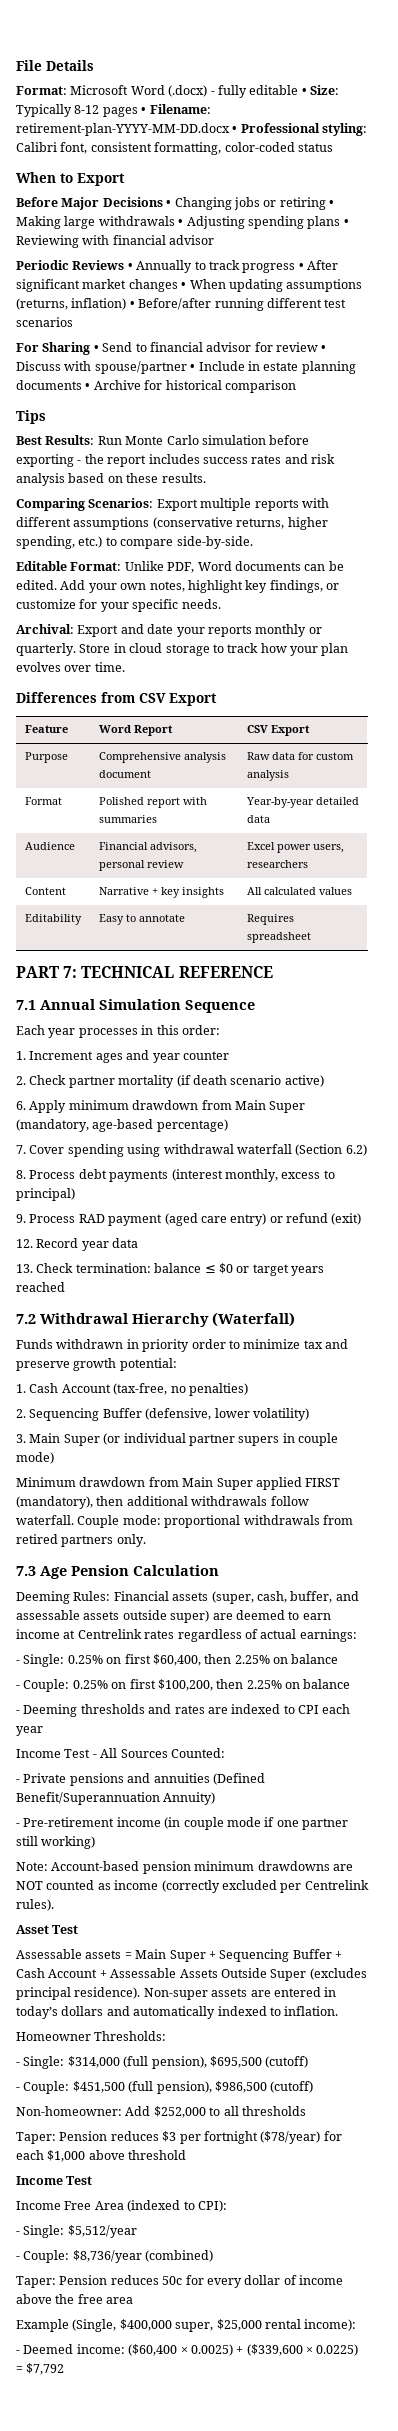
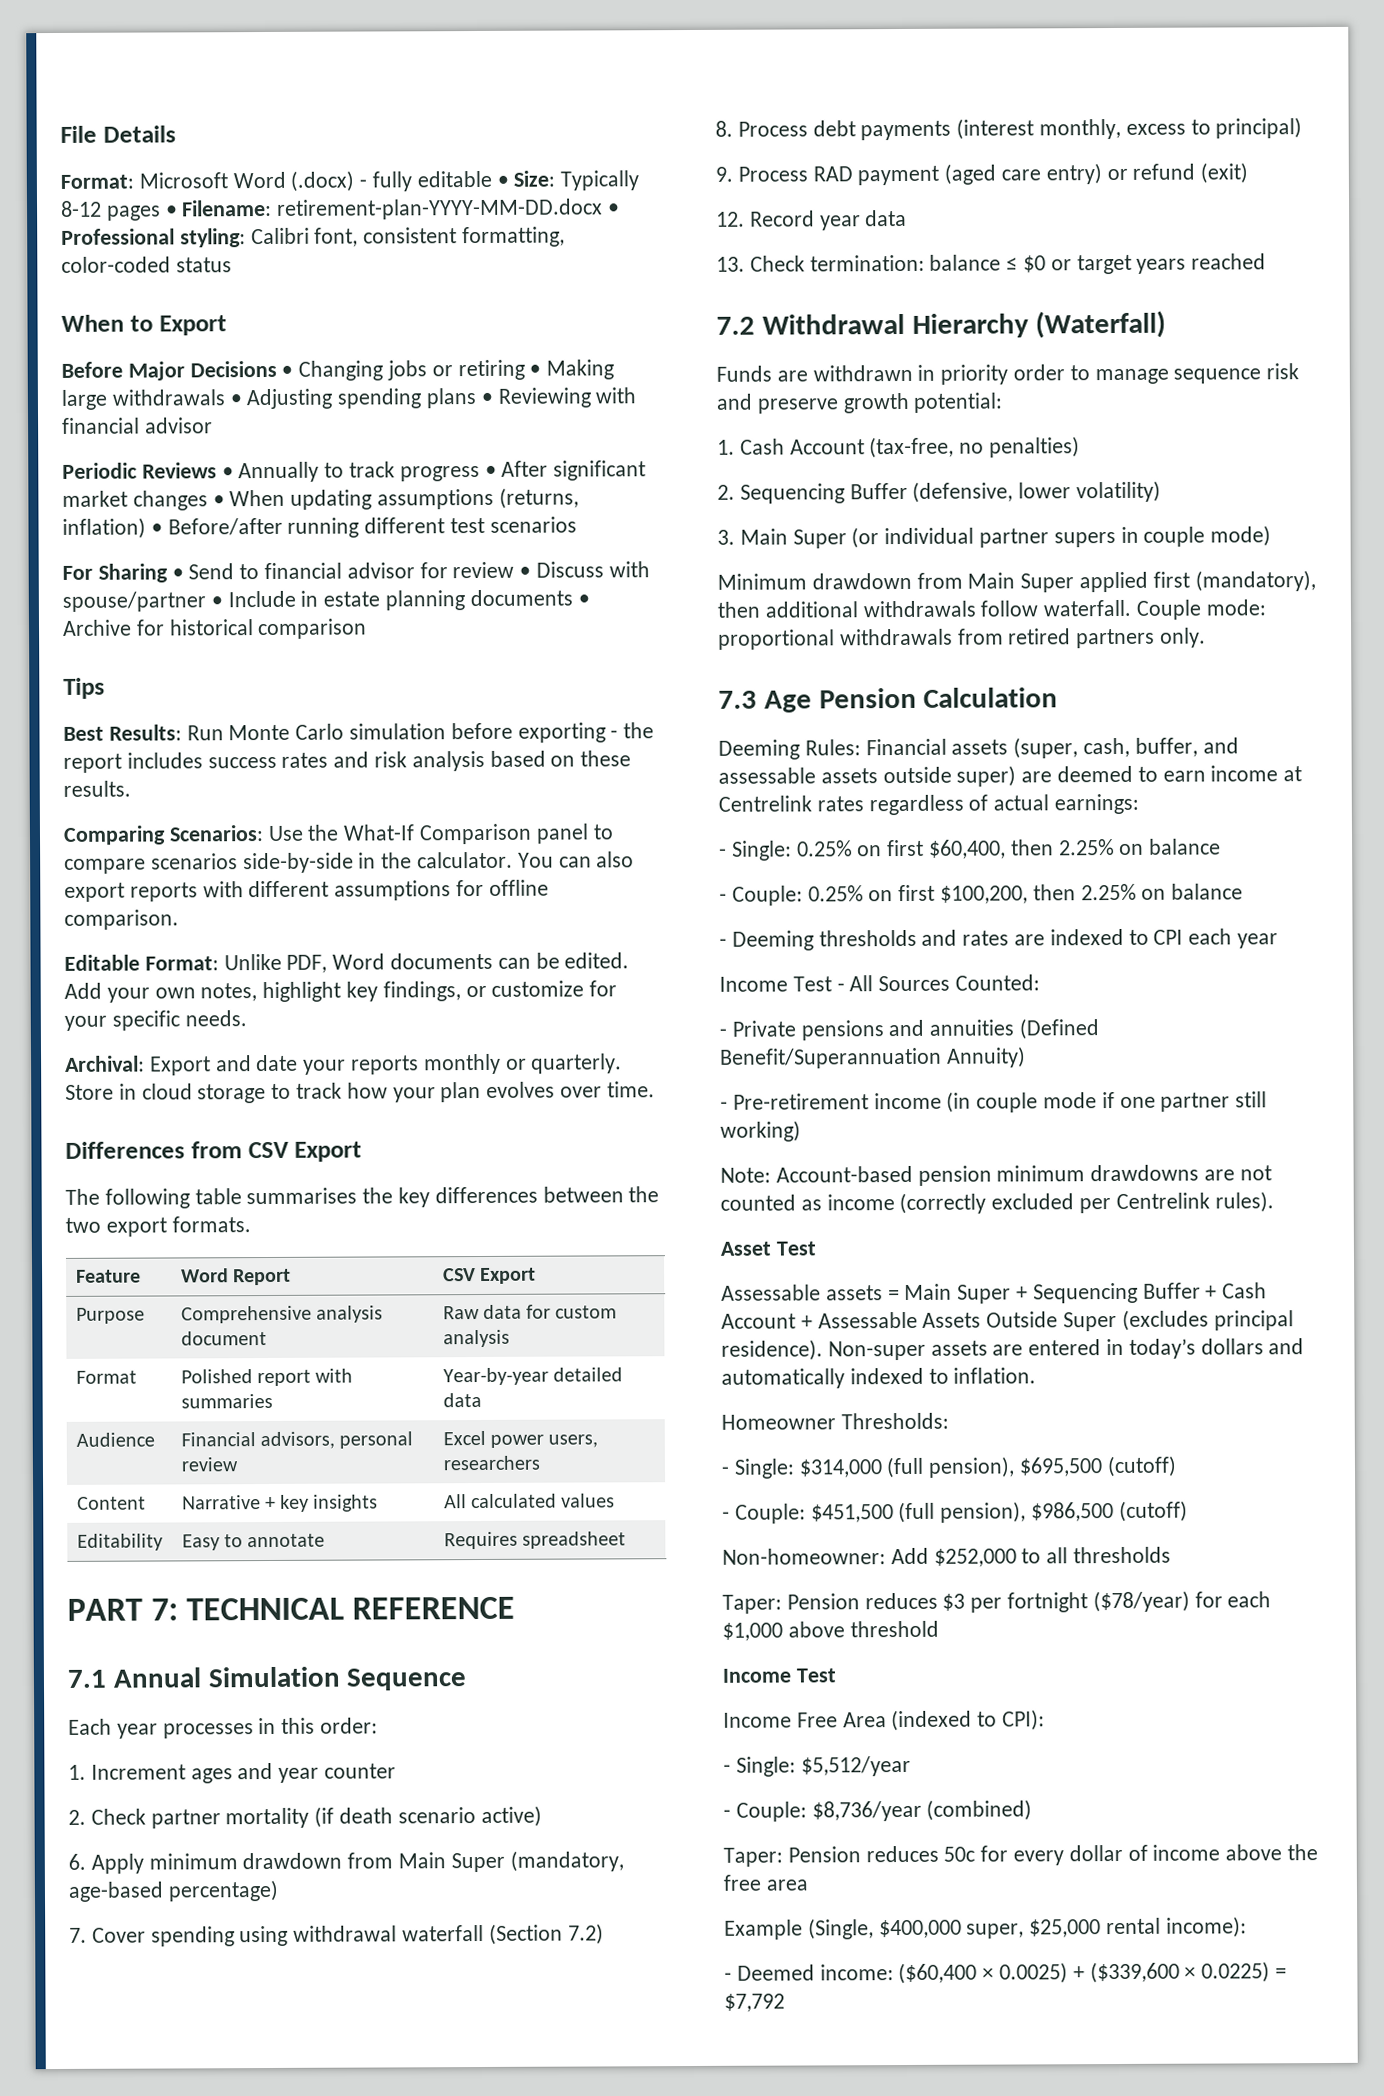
[156,498,329,511] [16,517,328,530] [16,536,253,549] Export multiple reports with different assumptions (conservative returns, higher spending, etc.) to compare side-by-side. -> [267,823,614,845] [64,851,635,874] [64,879,549,902] [64,909,179,930] Use the What-If Comparison panel to compare scenarios side-by-side in the calculator. You can also export reports with different assumptions for offline comparison.
(217, 699) none -> [65,1186,660,1209] [65,1216,251,1237] // The following table summarises the key differences between the two export formats.
[345,1144,367,1156] 6.2) -> [567,1923,604,1945] 7.2)
(53, 1344) none -> [776,370,808,382] are
[243,1339,323,1349] minimize tax -> [1094,363,1300,385] manage sequence risk
[305,1478,341,1487] FIRST -> [1152,571,1190,588] first
[16,1881,43,1890] NOT -> [1239,1165,1272,1181] not

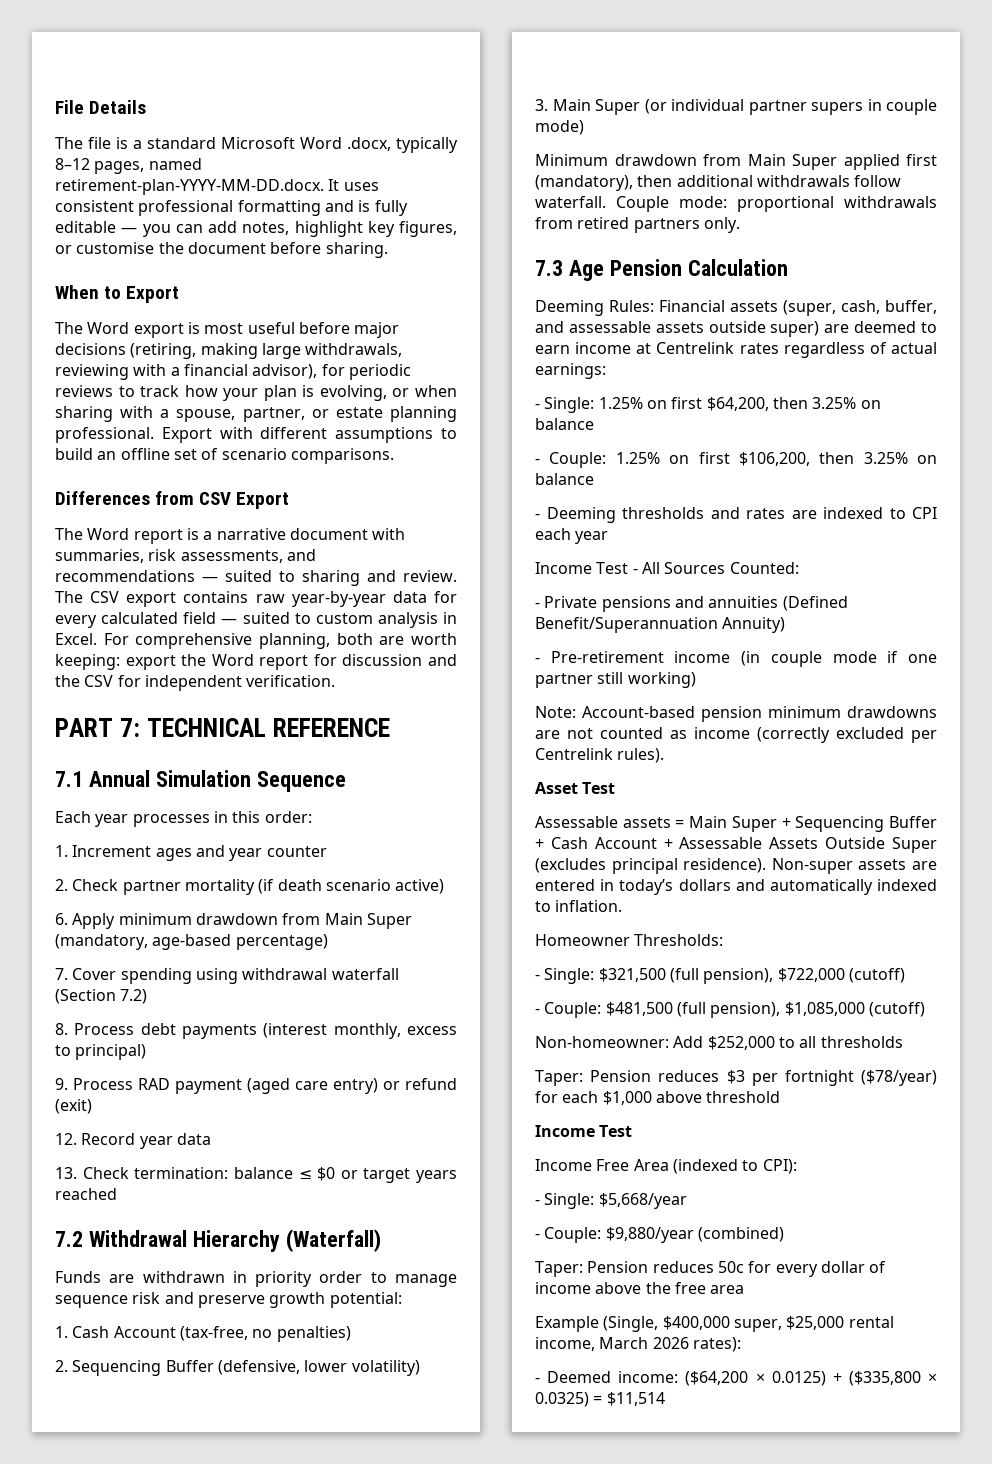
[60,170,640,192] [61,198,621,221] [61,226,566,248] [61,256,232,273] [61,314,227,336] [61,359,615,381] [61,387,637,410] [62,417,213,434] [62,460,647,483] [62,487,579,511] [62,516,577,539] [62,561,650,583] [62,589,590,612] [62,618,368,640] [63,677,105,699] [63,722,655,743] [63,750,632,773] [63,780,131,797] [63,823,614,845] [64,851,635,874] [64,879,549,902] [64,909,179,930] [64,952,630,973] [64,980,618,1003] [64,1010,247,1031] [65,1053,623,1076] [65,1083,267,1104] Format: Microsoft Word (.docx) - fully editable • Size: Typically 8-12 pages • Filename: retirement-plan-YYYY-MM-DD.docx • Professional styling: Calibri font, consistent formatting, color-coded status // When to Export // Before Major Decisions • Changing jobs or retiring • Making large withdrawals • Adjusting spending plans • Reviewing with financial advisor // Periodic Reviews • Annually to track progress • After significant market changes • When updating assumptions (returns, inflation) • Before/after running different test scenarios // For Sharing • Send to financial advisor for review • Discuss with spouse/partner • Include in estate planning documents • Archive for historical comparison // Tips // Best Results: Run Monte Carlo simulation before exporting - the report includes success rates and risk analysis based on these results. // Comparing Scenarios: Use the What-If Comparison panel to compare scenarios side-by-side in the calculator. You can also export reports with different assumptions for offline comparison. // Editable Format: Unlike PDF, Word documents can be edited. Add your own notes, highlight key findings, or customize for your specific needs. // Archival: Export and date your reports monthly or quarterly. Store in cloud storage -> [55,137,458,153] [55,158,202,174] [55,179,379,195] [55,200,408,216] [55,221,457,237] [55,242,388,258] [55,285,180,303] [55,322,400,338] [55,343,403,359] [55,364,411,380] [55,385,113,397] The file is a standard Microsoft Word .docx, typically 8–12 pages, named retirement-plan-YYYY-MM-DD.docx. It uses consistent professional formatting and is fully editable — you can add notes, highlight key figures, or customise the document before sharing. // When to Export // The Word export is most useful before major decisions (retiring, making large withdrawals, reviewing with a financial advisor), for periodic reviews
[486,1081,655,1098] evolves over time. -> [302,385,457,401] [55,406,458,422] [55,427,458,443] [55,448,394,464] is evolving, or when sharing with a spouse, partner, or estate planning professional. Export with different assumptions to build an offline set of scenario comparisons.
[104,1186,660,1209] [65,1216,251,1237] [75,1269,141,1283] [180,1268,291,1286] [442,1267,536,1285] [75,1307,145,1324] [180,1305,383,1324] [180,1331,267,1346] [442,1304,618,1320] [442,1329,510,1348] [75,1370,137,1384] [180,1368,354,1387] [180,1393,273,1409] [442,1367,623,1386] [442,1392,482,1408] [75,1432,155,1447] [180,1431,414,1450] [180,1457,238,1472] [442,1430,599,1448] [442,1455,540,1471] [76,1496,146,1510] [181,1494,379,1512] [443,1493,616,1509] [76,1533,163,1551] [181,1533,326,1551] [443,1531,626,1550] following table summarises the key differences between the two export formats. // Feature | Word Report | CSV Export // Purpose | Comprehensive analysis document | Raw data for custom analysis // Format | Polished report with summaries | Year-by-year detailed data // Audience | Financial advisors, personal review | Excel power users, researchers // Content | Narrative + key insights | All calculated values // Editability | Easy to annotate | Requires spreadsheet -> [87,528,406,544] [55,549,316,563] [55,570,457,586] [55,591,457,607] [55,612,457,628] [55,633,458,649] [55,654,457,670] [55,675,336,691] Word report is a narrative document with summaries, risk assessments, and recommendations — suited to sharing and review. The CSV export contains raw year-by-year data for every calculated field — suited to custom analysis in Excel. For comprehensive planning, both are worth keeping: export the Word report for discussion and the CSV for independent verification.
[796,839,1115,859] 0.25% on first $60,400, then 2.25% -> [598,397,857,411] 1.25% on first $64,200, then 3.25%
[807,883,1137,904] 0.25% on first $100,200, then 2.25% -> [615,452,908,466] 1.25% on first $106,200, then 3.25%
[798,1456,1104,1479] $314,000 (full pension), $695,500 -> [598,968,845,984] $321,500 (full pension), $722,000
[810,1501,1115,1524] $451,500 (full pension), $986,500 -> [605,1002,865,1018] $481,500 (full pension), $1,085,000
[800,1755,911,1777] [723,1800,922,1822] $5,512/year // - Couple: $8,736/year -> [598,1193,687,1209] [535,1227,694,1243] $5,668/year // - Couple: $9,880/year
[1165,1916,1247,1938] income): -> [535,1337,741,1352] income, March 2026 rates):
[898,1961,1288,1985] [724,1993,785,2012] ($60,400 × 0.0025) + ($339,600 × 0.0225) = $7,792 -> [685,1371,937,1386] [535,1392,665,1407] ($64,200 × 0.0125) + ($335,800 × 0.0325) = $11,514

